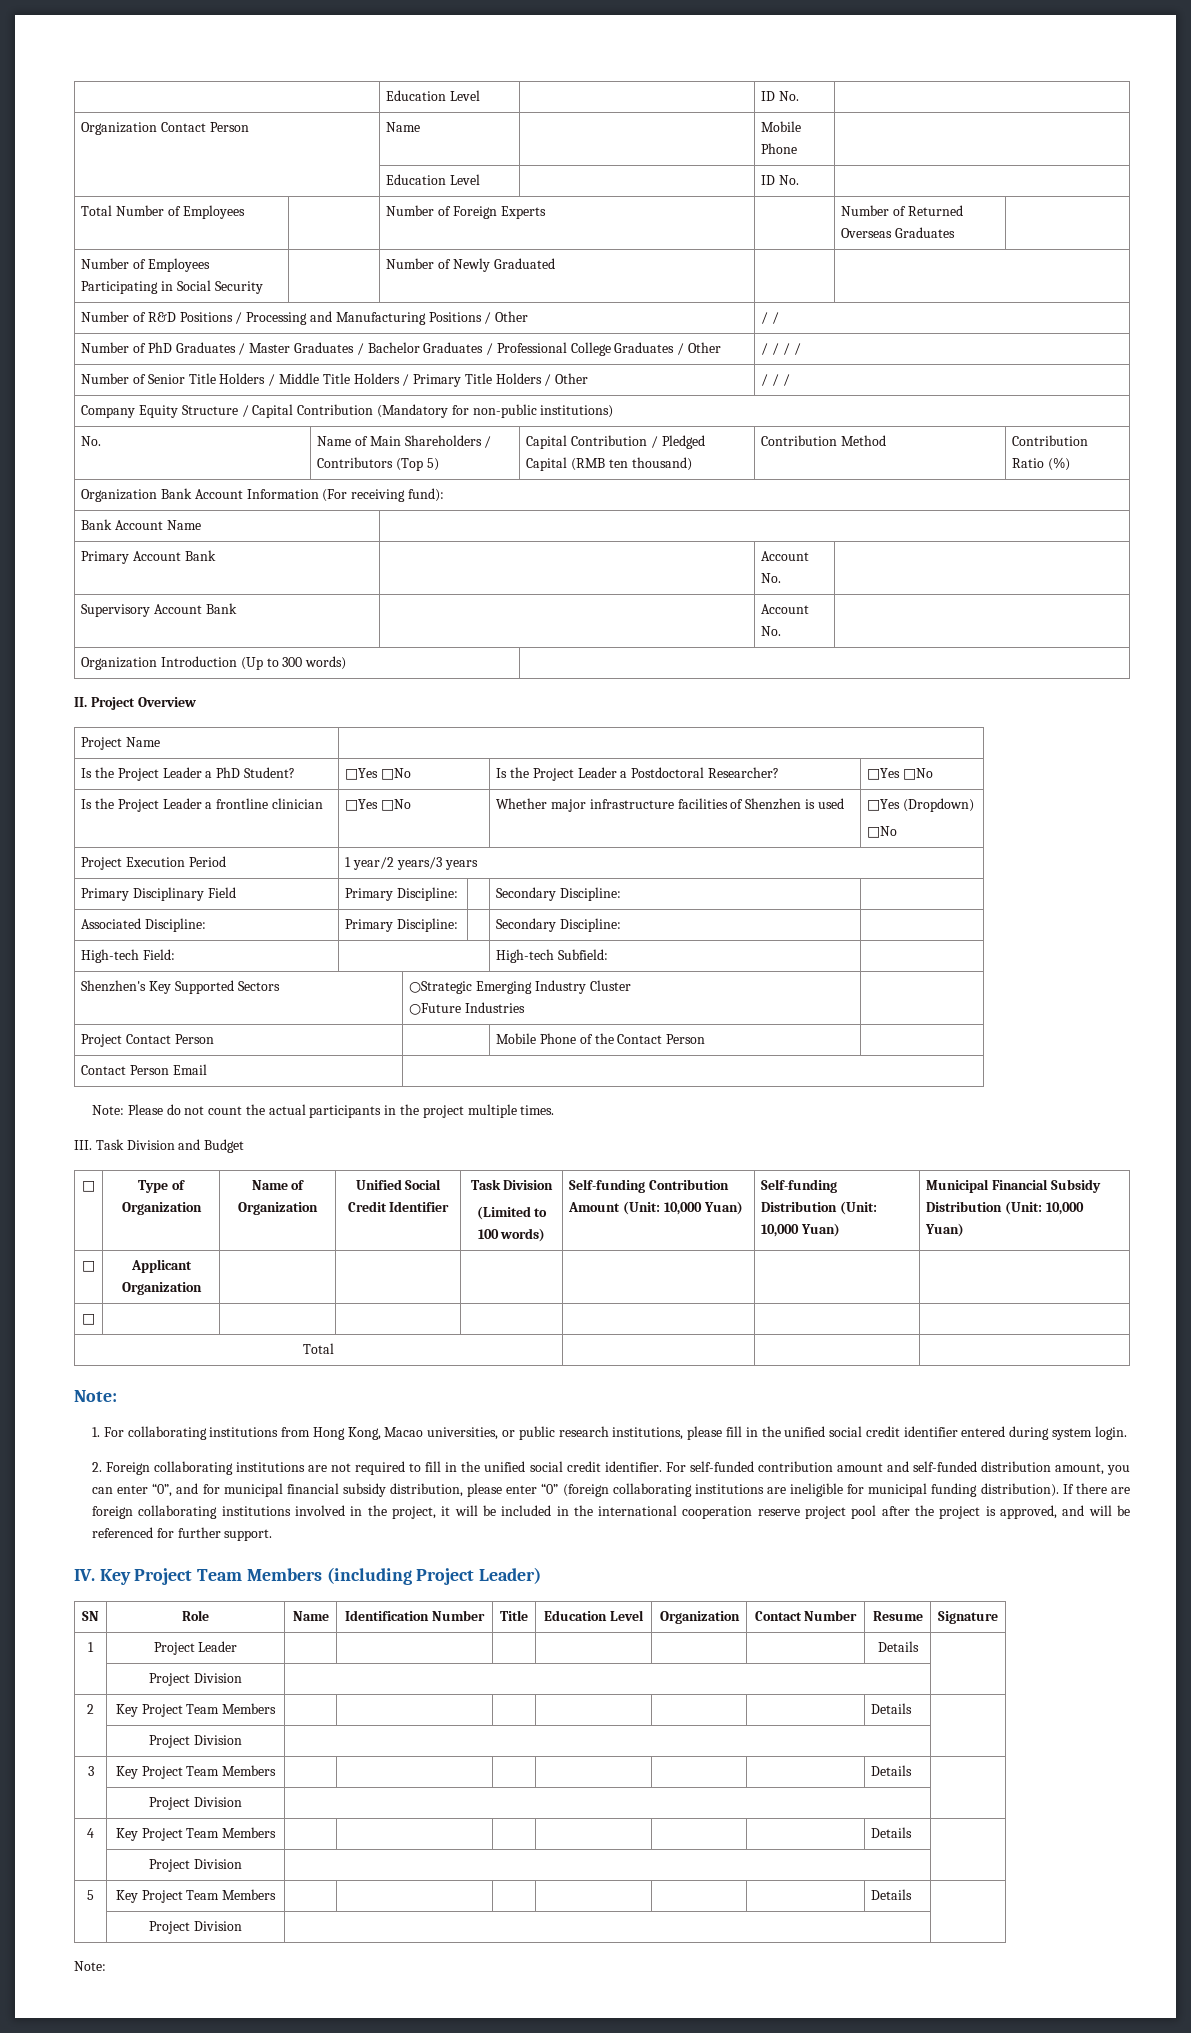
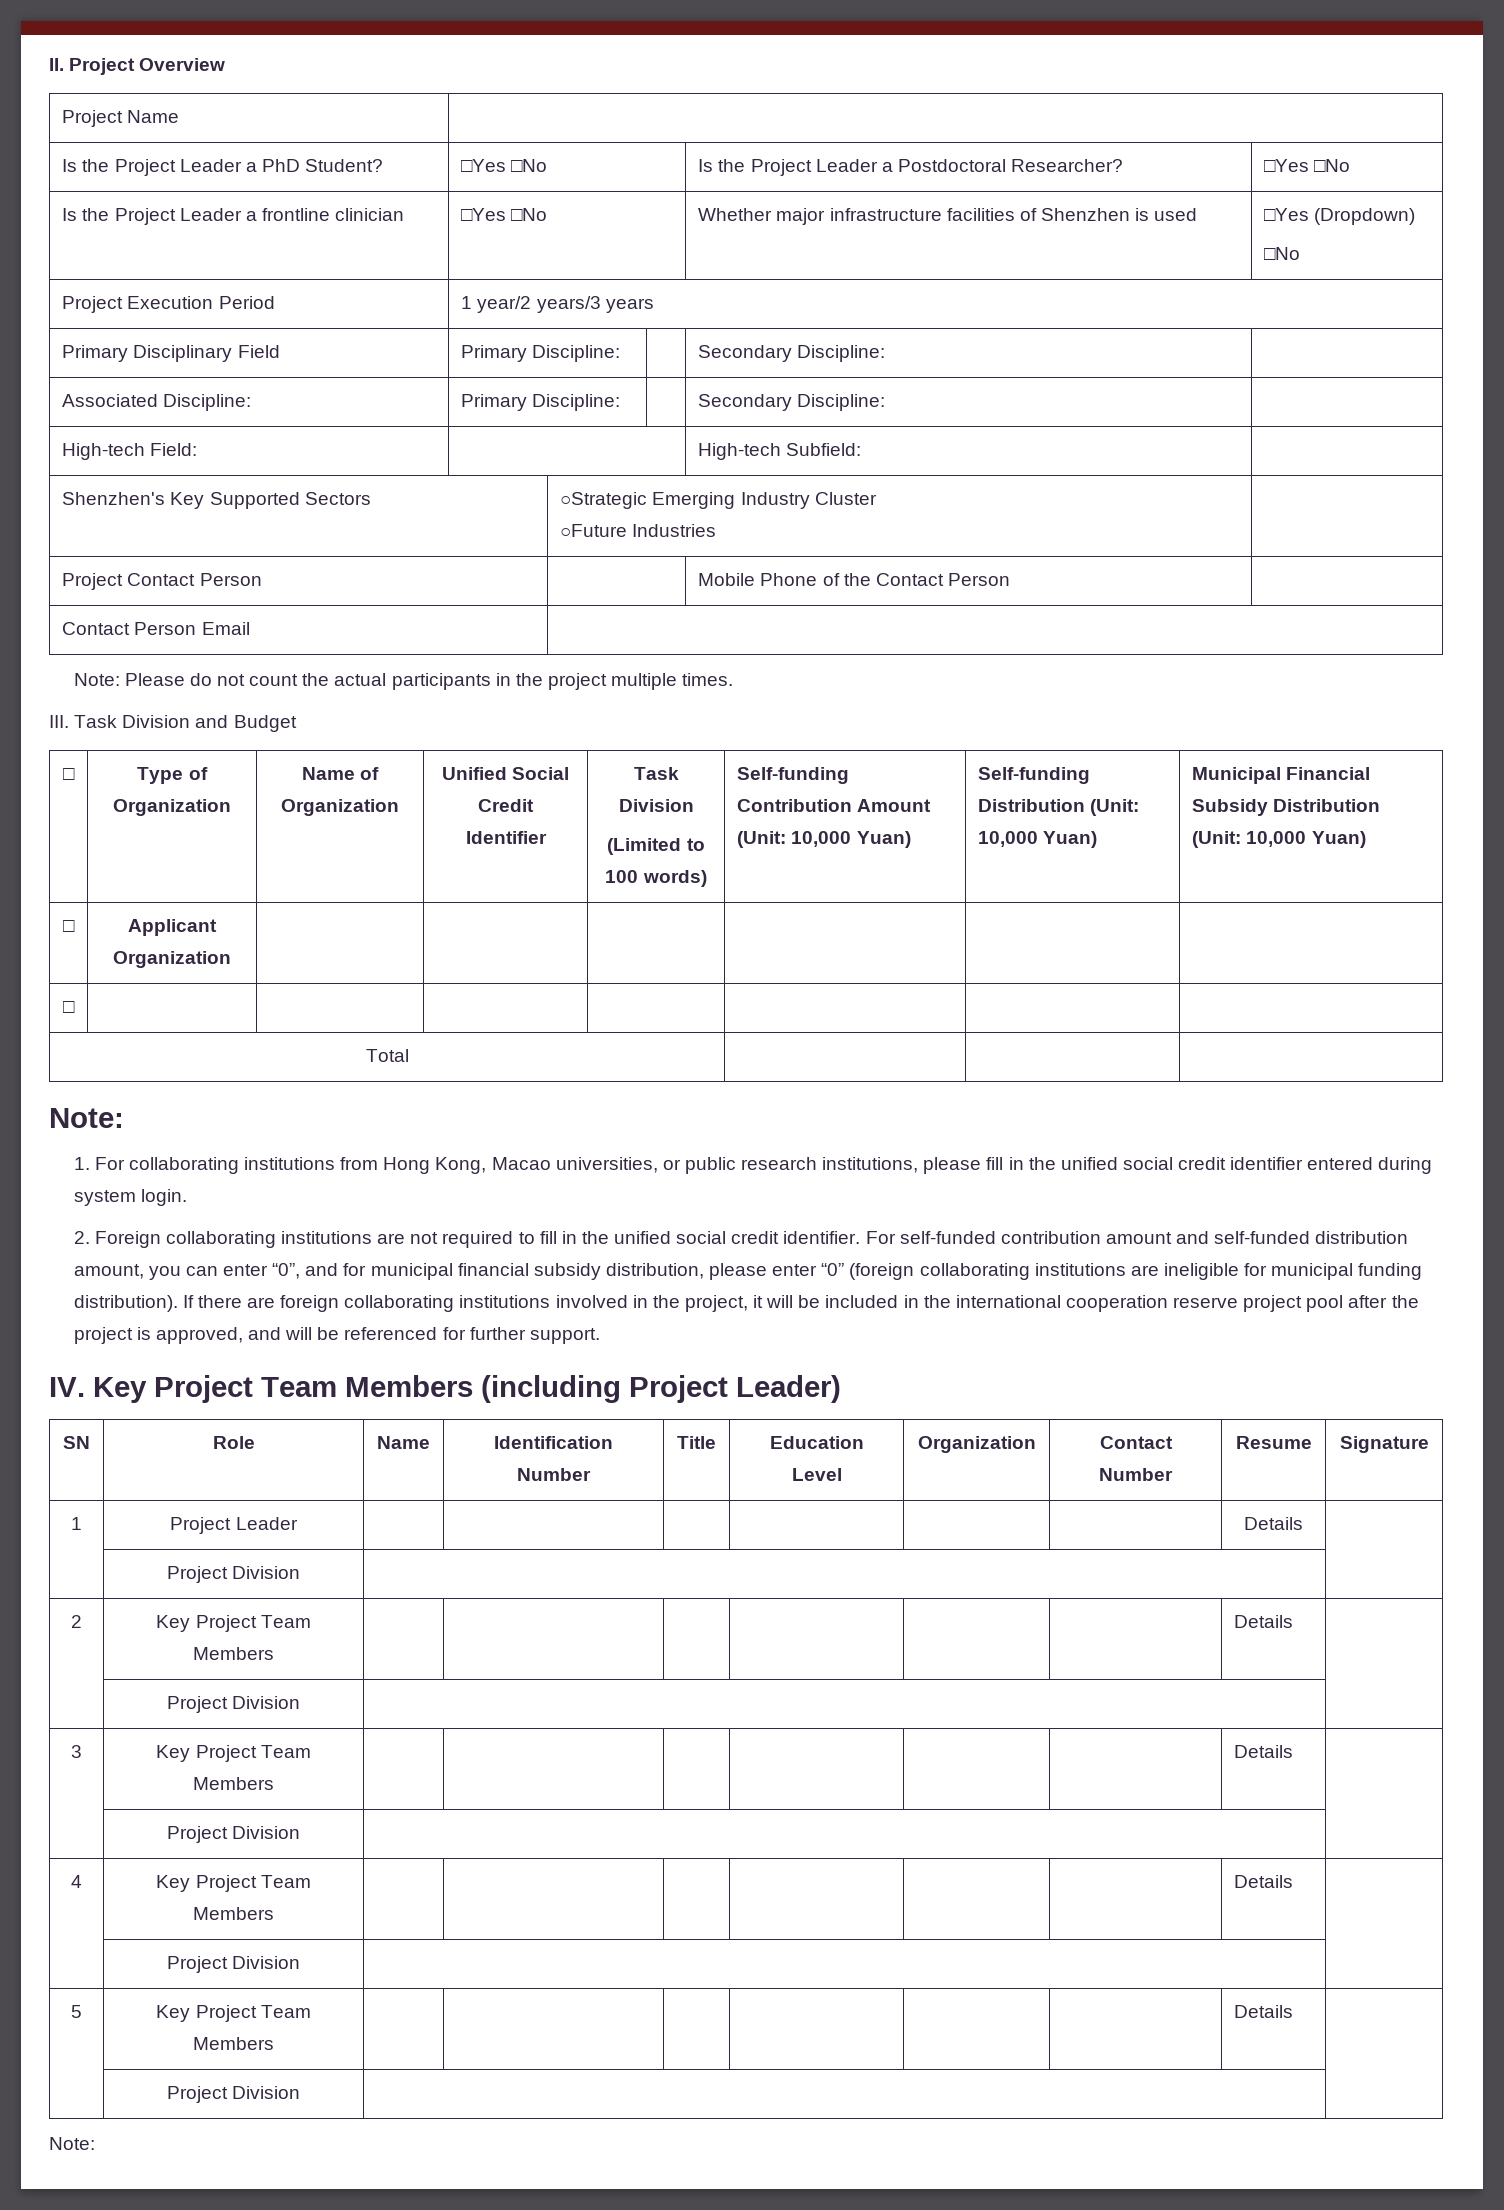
[386,90,481,101] [761,91,800,101] [81,122,249,135] [386,122,421,132] [761,121,802,132] [761,143,798,154] [386,174,481,185] [761,175,800,185] [81,205,245,219] [386,205,546,219] [841,205,963,216] [841,227,956,238] [81,258,210,272] [81,280,263,294] [386,258,555,272] [81,311,529,325] [761,312,780,324] [81,342,722,356] [761,343,801,355] [81,373,589,387] [761,374,790,386] [81,404,614,418] [81,436,102,446] [317,435,492,448] [317,457,439,471] [526,435,705,449] [526,457,692,471] [761,435,887,446] [1012,435,1089,446] [1012,457,1071,471] [81,488,445,502] [81,519,201,530] [81,550,216,564] [761,551,810,561] [761,573,782,583] [81,603,237,617] [761,604,810,614] [761,626,782,636] [81,656,347,670] | Education Level | | ID No. | // Organization Contact Person | Name | | Mobile Phone | // | Education Level | | ID No. | // Total Number of Employees | | Number of Foreign Experts | | Number of Returned Overseas Graduates | // Number of Employees Participating in Social Security | | Number of Newly Graduated | | // Number of R&D Positions / Processing and Manufacturing Positions / Other | / / // Number of PhD Graduates / Master Graduates / Bachelor Graduates / Professional College Graduates / Other | / / / / // Number of Senior Title Holders / Middle Title Holders / Primary Title Holders / Other | / / / // Company Equity Structure / Capital Contribution (Mandatory for non-public institutions) // No. | Name of Main Shareholders / Contributors (Top 5) | Capital Contribution / Pledged Capital (RMB ten thousand) | Contribution Method | Contribution Ratio (%) // Organization Bank Account Information (For receiving fund): // Bank Account Name | // Primary Account Bank | | Account No. | // Supervisory Account Bank | | Account No. | // Organization Introduction (Up to 300 words) | // -> (49, 64) none

